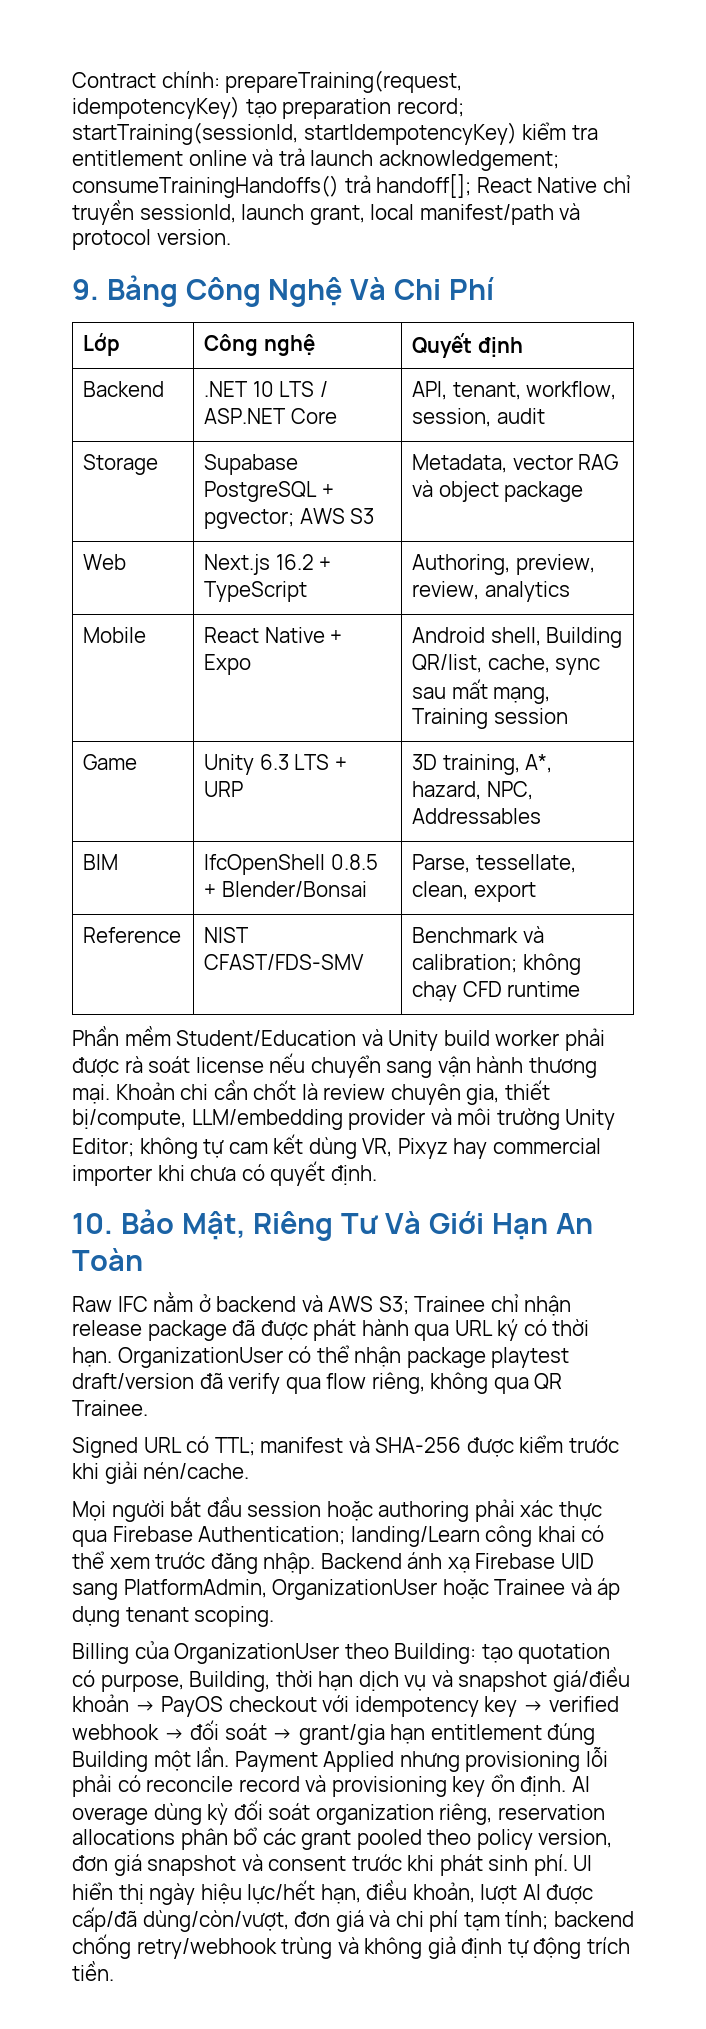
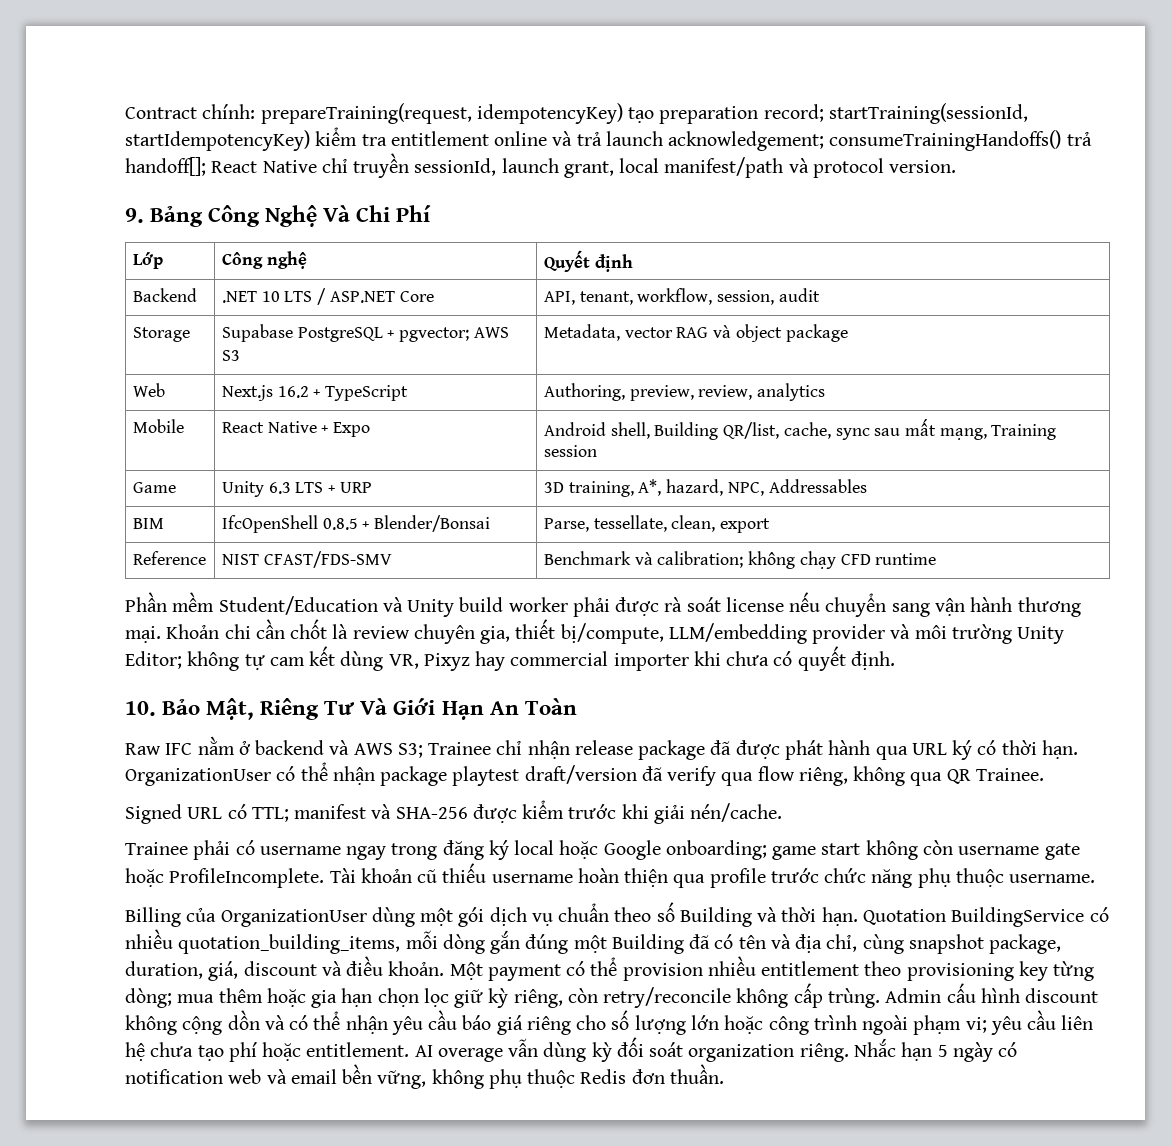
[72,1497,602,1522] [72,1525,605,1547] [72,1551,594,1574] [72,1578,621,1600] [72,1606,275,1627] [72,1641,611,1664] [72,1667,630,1692] [72,1694,620,1717] [72,1720,596,1745] [72,1747,608,1772] [72,1774,567,1797] Mọi người bắt đầu session hoặc authoring phải xác thực qua Firebase Authentication; landing/Learn công khai có thể xem trước đăng nhập. Backend ánh xạ Firebase UID sang PlatformAdmin, OrganizationUser hoặc Trainee và áp dụng tenant scoping. // Billing của OrganizationUser theo Building: tạo quotation có purpose, Building, thời hạn dịch vụ và snapshot giá/điều khoản → PayOS checkout với idempotency key → verified webhook → đối soát → grant/gia hạn entitlement đúng Building một lần. Payment Applied nhưng provisioning lỗi phải có reconcile record và provisioning key ổn định. -> [125,840,1080,860] [125,863,1096,888] [125,902,1109,927] [125,929,1062,954] [125,956,1095,981] [125,983,1099,1008] [125,1010,1094,1035] [125,1042,410,1062] Trainee phải có username ngay trong đăng ký local hoặc Google onboarding; game start không còn username gate hoặc ProfileIncomplete. Tài khoản cũ thiếu username hoàn thiện qua profile trước chức năng phụ thuộc username. // Billing của OrganizationUser dùng một gói dịch vụ chuẩn theo số Building và thời hạn. Quotation BuildingService có nhiều quotation_building_items, mỗi dòng gắn đúng một Building đã có tên và địa chỉ, cùng snapshot package, duration, giá, discount và điều khoản. Một payment có thể provision nhiều entitlement theo provisioning key từng dòng; mua thêm hoặc gia hạn chọn lọc giữ kỳ riêng, còn retry/reconcile không cấp trùng. Admin cấu hình discount không cộng dồn và có thể nhận yêu cầu báo giá riêng cho số lượng lớn hoặc công trình ngoài phạm vi; yêu cầu liên hệ chưa tạo phí hoặc entitlement.
(148, 1816) none -> [508,1038,539,1057] vẫn
[439,1803,605,1825] [72,1827,613,1850] [72,1854,593,1876] [72,1880,594,1905] [72,1907,634,1932] [72,1934,630,1959] [72,1961,114,1981] riêng, reservation allocations phân bổ các grant pooled theo policy version, đơn giá snapshot và consent trước khi phát sinh phí. UI hiển thị ngày hiệu lực/hết hạn, điều khoản, lượt AI được cấp/đã dùng/còn/vượt, đơn giá và chi phí tạm tính; backend chống retry/webhook trùng và không giả định tự động trích tiền. -> [799,1038,1018,1062] [125,1064,724,1089] riêng. Nhắc hạn 5 ngày có notification web và email bền vững, không phụ thuộc Redis đơn thuần.

